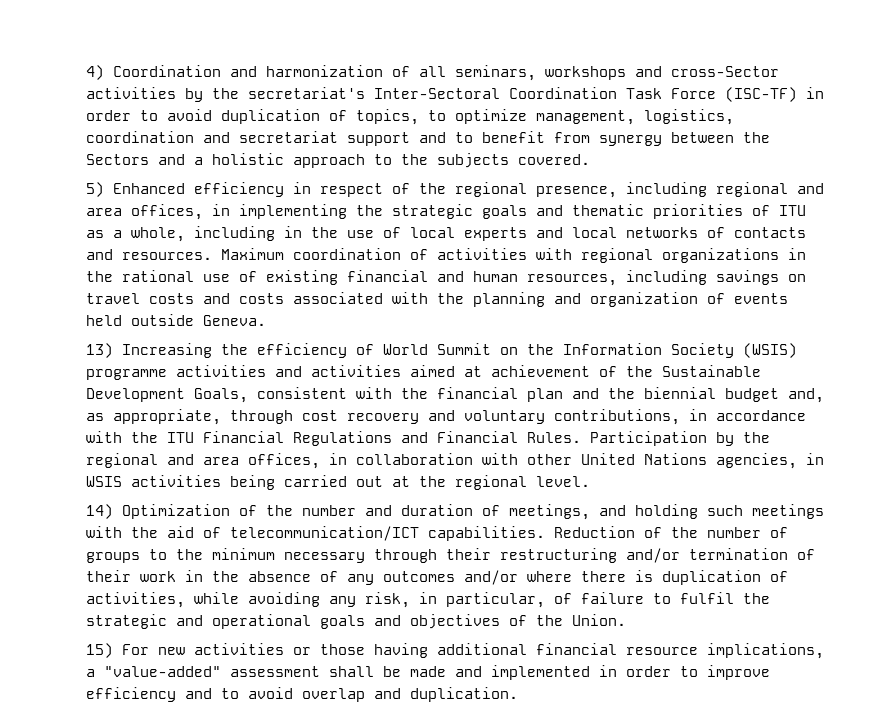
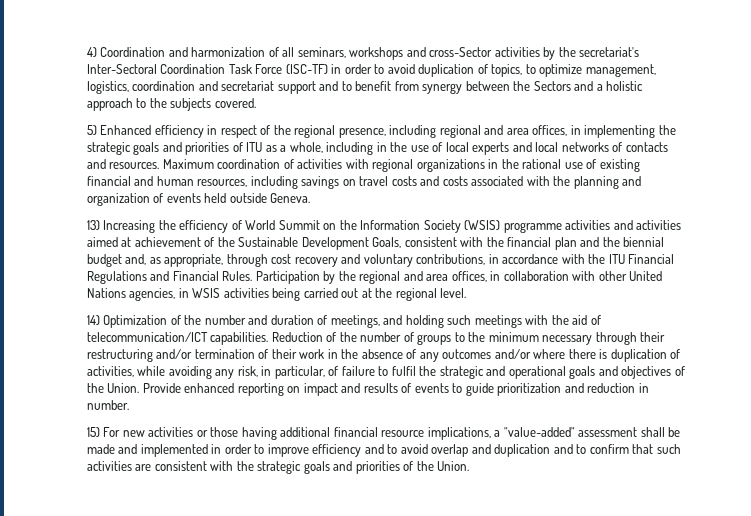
[571,204,644,216] thematic -> (182, 147) none
(626, 620) none -> [142,383,649,396] [86,400,129,410] Provide enhanced reporting on impact and results of events to guide prioritization and reduction in number.
[409,687,518,702] duplication. -> [494,444,681,457] [86,461,470,474] duplication and to confirm that such activities are consistent with the strategic goals and priorities of the Union.

